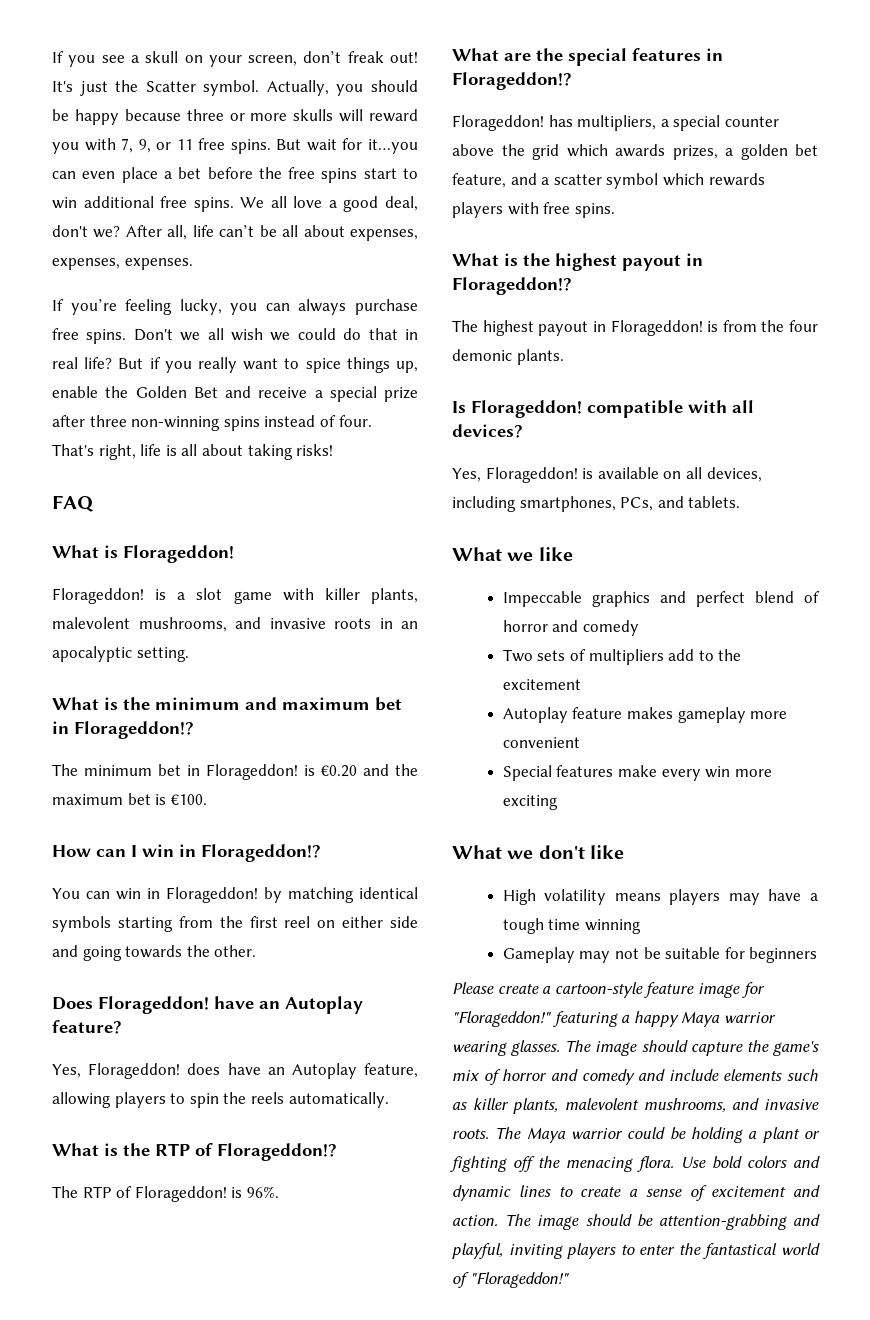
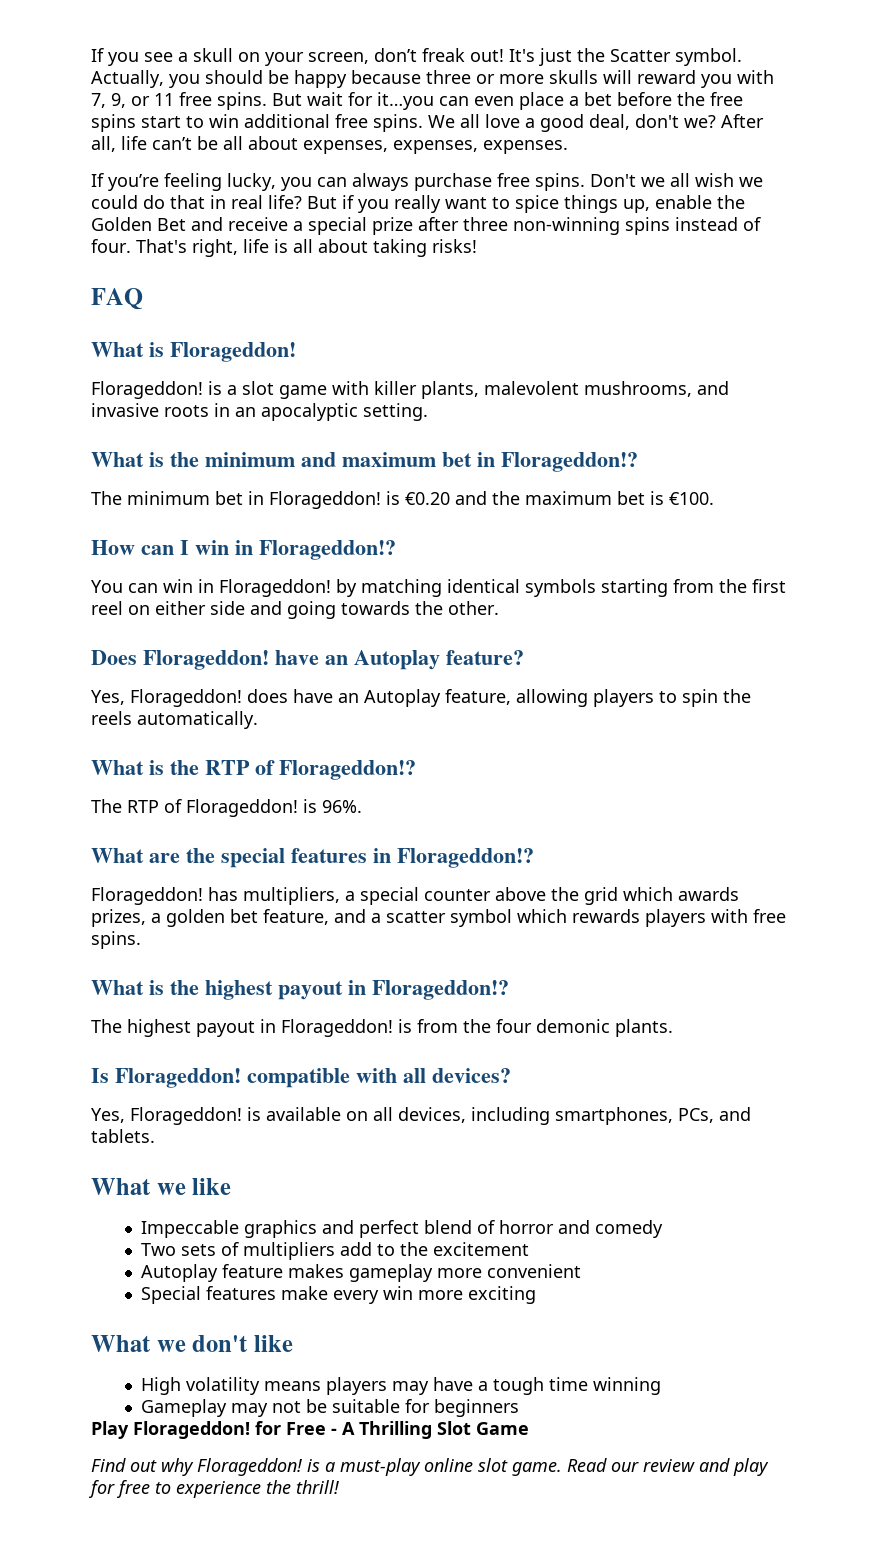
[452,982,765,998] [452,1011,776,1027] [452,1040,819,1056] [452,1069,818,1085] [452,1098,819,1114] [452,1127,820,1143] [450,1156,820,1172] [452,1185,820,1201] [452,1214,820,1230] [452,1243,820,1259] [452,1272,569,1288] Please create a cartoon-style feature image for "Florageddon!" featuring a happy Maya warrior wearing glasses. The image should capture the game's mix of horror and comedy and include elements such as killer plants, malevolent mushrooms, and invasive roots. The Maya warrior could be holding a plant or fighting off the menacing flora. Use bold colors and dynamic lines to create a sense of excitement and action. The image should be attention-grabbing and playful, inviting players to enter the fantastical world of "Florageddon!" -> [91,1421,529,1439] [91,1458,769,1476] [88,1480,339,1498] Play Florageddon! for Free - A Thrilling Slot Game // Find out why Florageddon! is a must-play online slot game. Read our review and play for free to experience the thrill!

